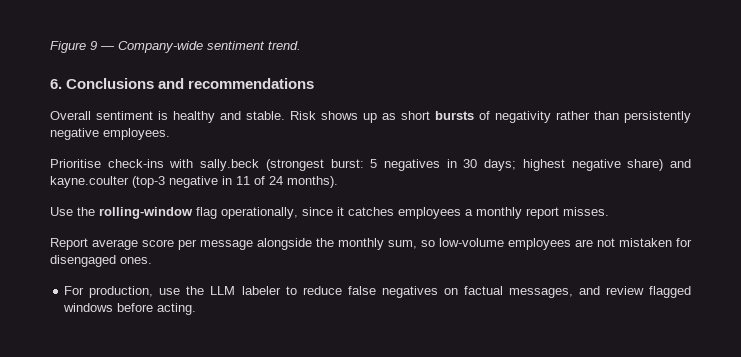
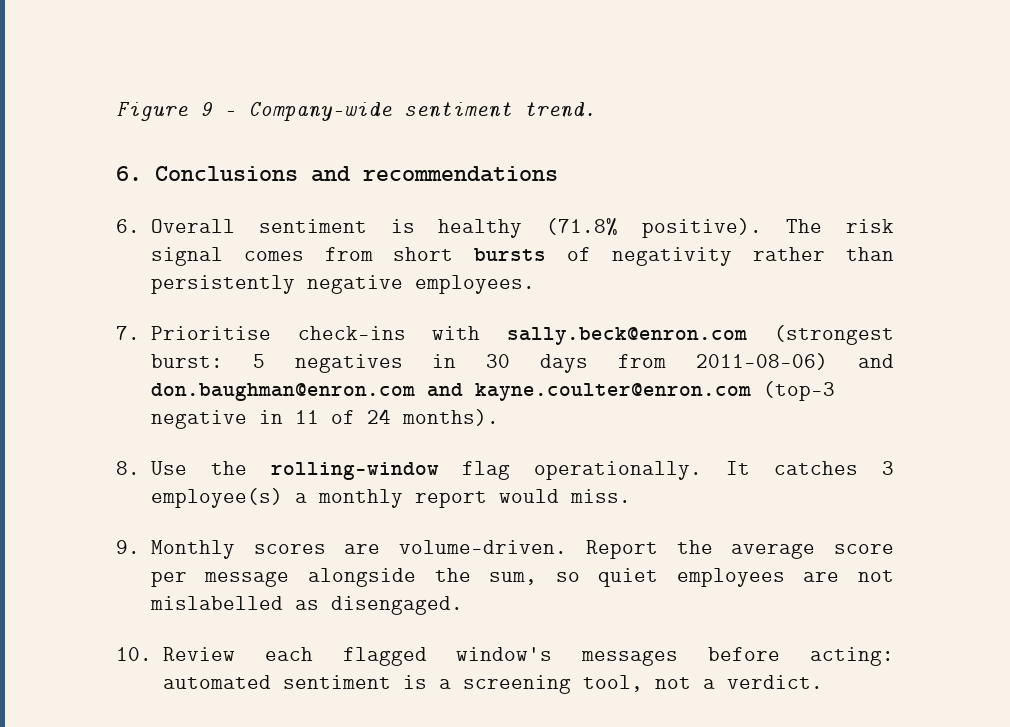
(315, 83) none -> [116,219,140,233] 6.
[220,111,396,123] and stable. Risk shows up as -> [546,218,894,238] [150,247,373,266] (71.8% positive). The risk signal comes from
(170, 134) none -> [116,326,140,340] 7.
[200,159,260,171] sally.beck -> [507,327,748,345] sally.beck@enron.com
[484,159,691,171] [50,176,129,188] days; highest negative share) and kayne.coulter -> [540,353,894,373] [150,383,751,401] days from 2011-08-06) and don.baughman@enron.com and kayne.coulter@enron.com
(338, 182) none -> [116,461,140,475] 8.
[221,207,609,219] [50,238,88,250] operationally, since it catches employees a monthly report misses. // Report -> [534,461,894,480] [150,488,631,508] [116,540,713,559] operationally. It catches 3 employee(s) a monthly report would miss. // 9. Monthly scores are volume-driven. Report the
[338,238,384,250] monthly -> (471, 575) none
[439,238,504,247] low-volume -> [598,568,659,587] quiet
[619,238,692,247] [50,255,152,267] [64,286,691,298] [63,303,197,315] mistaken for disengaged ones. // For production, use the LLM labeler to reduce false negatives on factual messages, and review flagged windows before acting. -> [149,596,463,615] [116,647,894,666] [162,675,823,694] mislabelled as disengaged. // 10. Review each flagged window's messages before acting: automated sentiment is a screening tool, not a verdict.

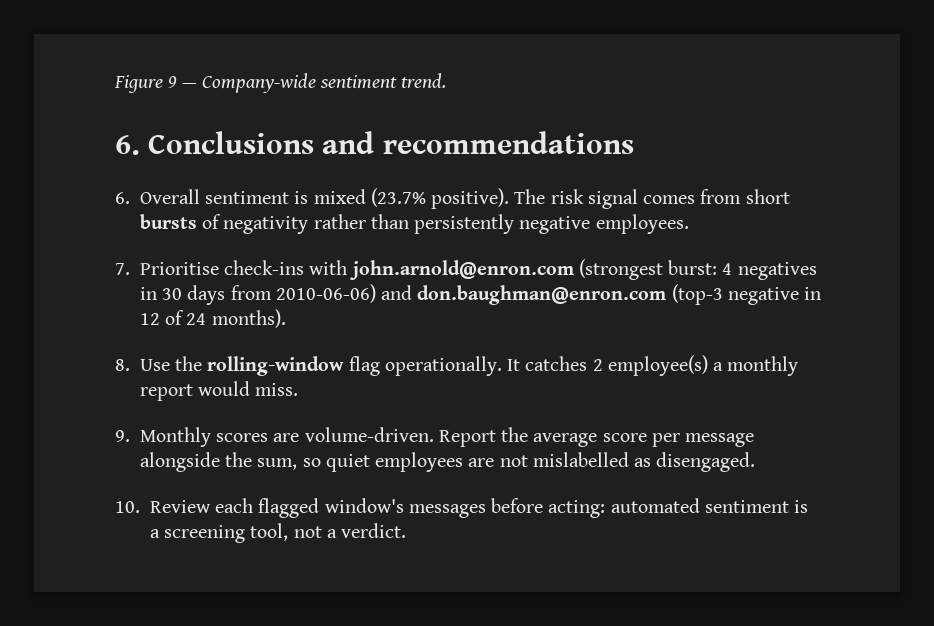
[438,218,619,238] healthy (71.8% -> [313,188,426,207] mixed (23.7%
[507,327,748,345] sally.beck@enron.com -> [348,260,574,280] john.arnold@enron.com
[252,354,265,368] 5 -> [722,263,733,275] 4
[696,353,829,370] 2011-08-06) -> [275,284,376,303] 2010-06-06)
[426,383,751,401] and kayne.coulter@enron.com -> (667, 295) none
[294,410,319,424] 11 -> [139,313,160,325] 12
[882,461,894,475] 3 -> [592,359,603,371] 2

